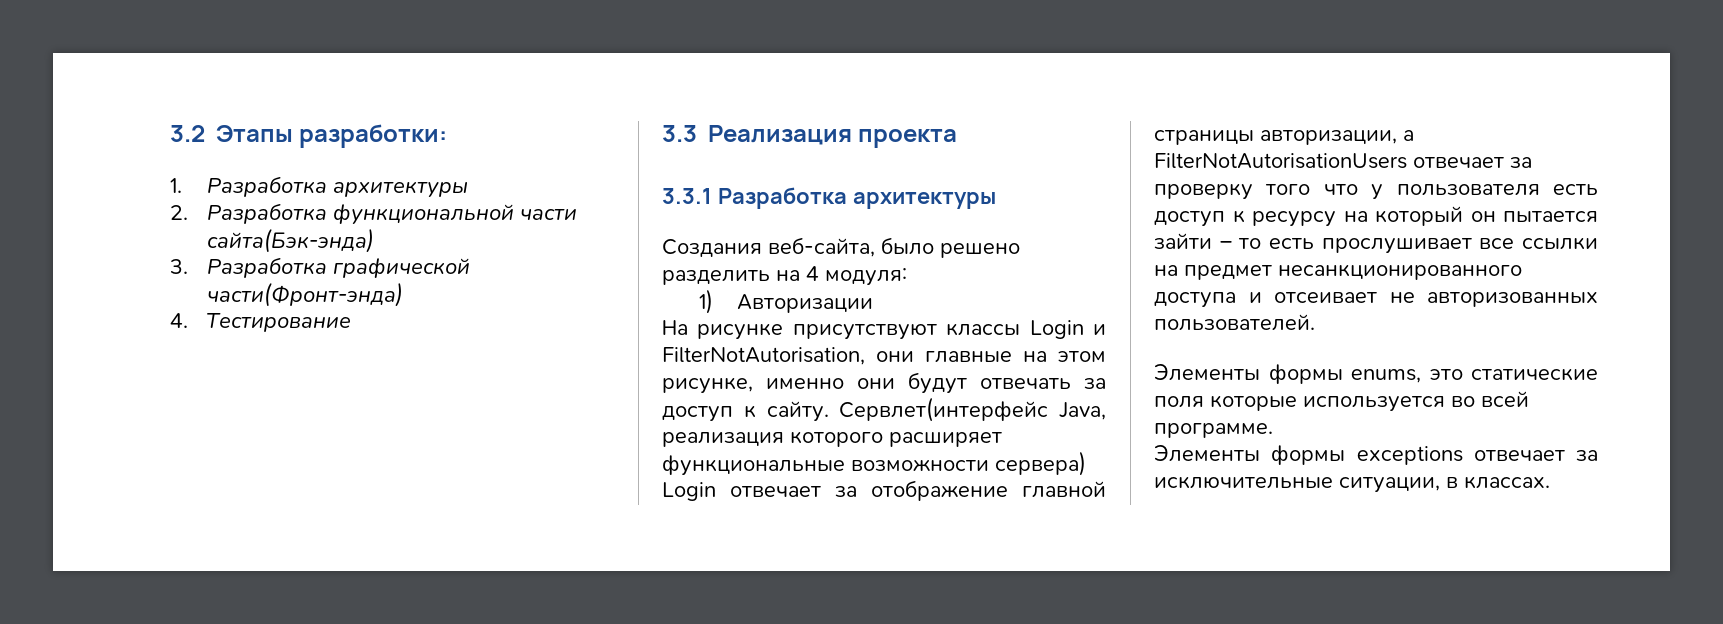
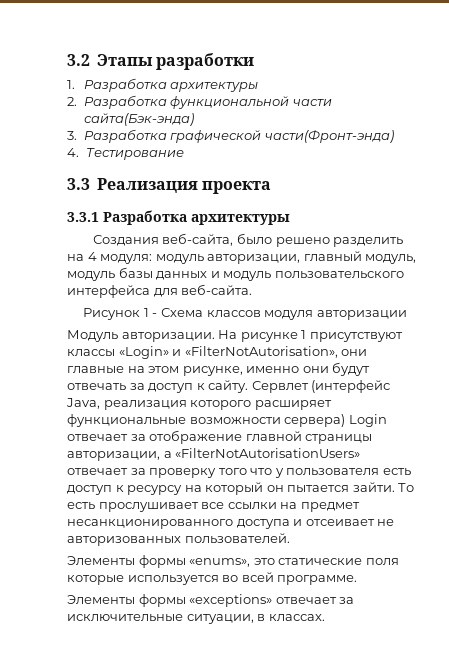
[299,124,448,148] разработки: -> [155,53,254,70] разработки
[699,289,873,314] // 1) Авторизации // -> [155,251,417,264] [67,267,404,281] [67,284,253,298] [83,308,407,320] [67,330,215,342] модуль авторизации, главный модуль, модуль базы данных и модуль пользовательского интерфейса для веб-сайта. // Рисунок 1 - Схема классов модуля авторизации // Модуль авторизации.
(784, 331) none -> [301,330,307,339] 1
[1029,320,1106,339] [662,347,865,365] Login и FilterNotAutorisation, -> [118,346,338,359] «Login» и «FilterNotAutorisation»,
[839,397,1049,422] Сервлет(интерфейс -> [251,380,391,393] Сервлет (интерфейс
[1154,153,1407,169] FilterNotAutorisationUsers -> [175,448,361,458] «FilterNotAutorisationUsers»
[1154,233,1262,249] зайти – то -> [352,482,415,492] зайти. То
[1351,369,1421,383] enums, -> [189,558,251,567] «enums»,
[1356,446,1463,465] exceptions -> [189,594,273,607] «exceptions»

